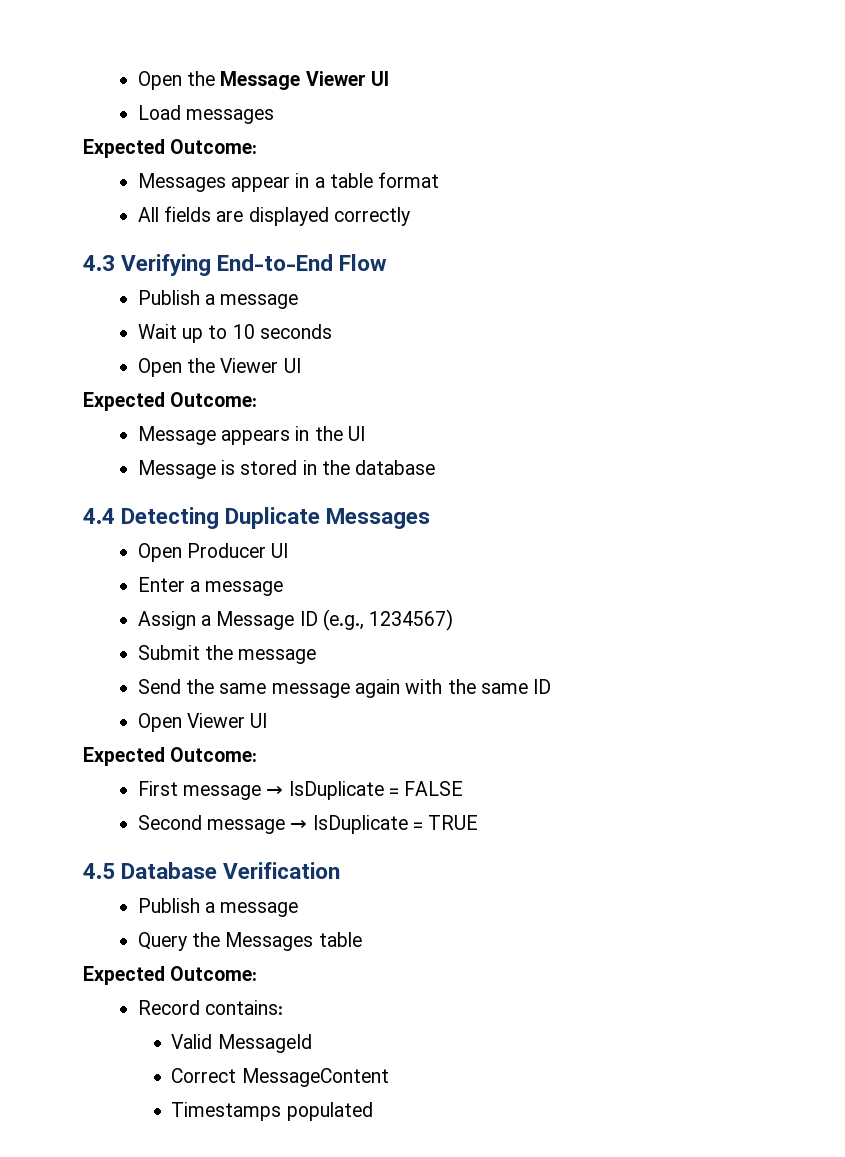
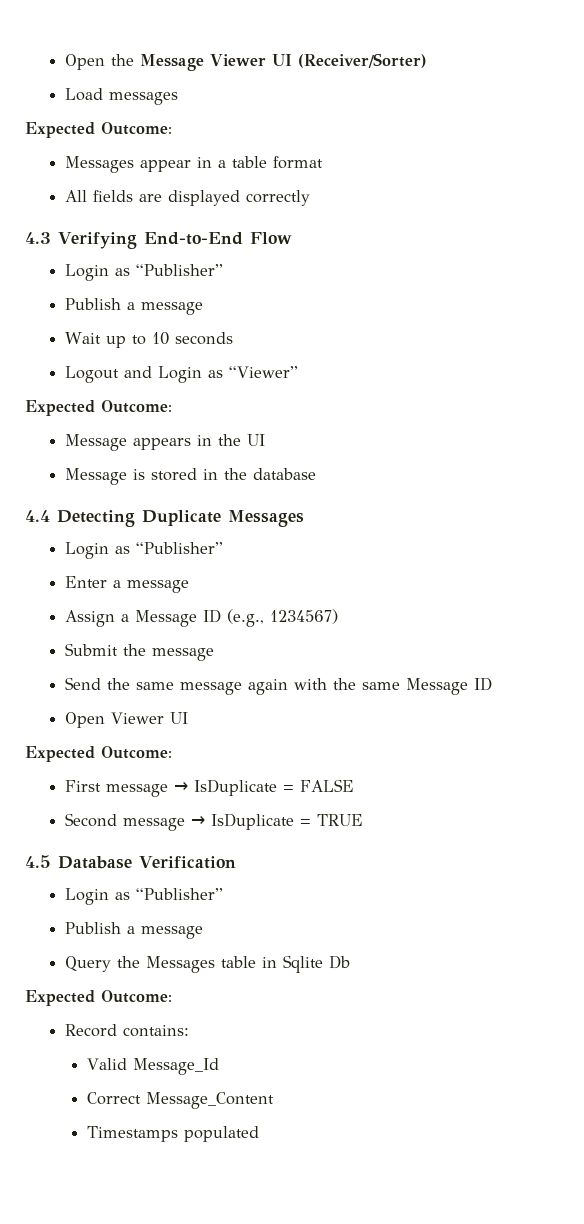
(389, 78) none -> [298,53,428,68] (Receiver/Sorter)
(388, 262) none -> [65,264,224,281] // Login as “Publisher”
[137,358,301,377] Open the Viewer UI -> [65,366,299,383] Logout and Login as “Viewer”
[137,543,289,562] Open Producer UI -> [65,542,224,559] Login as “Publisher”
(528, 688) none -> [406,678,469,695] Message
(341, 870) none -> [65,888,224,905] // Login as “Publisher”
(362, 939) none -> [262,955,351,973] in Sqlite Db
[217,1034,312,1053] MessageId -> [133,1058,220,1075] Message_Id
[241,1068,389,1087] MessageContent -> [146,1092,275,1109] Message_Content

